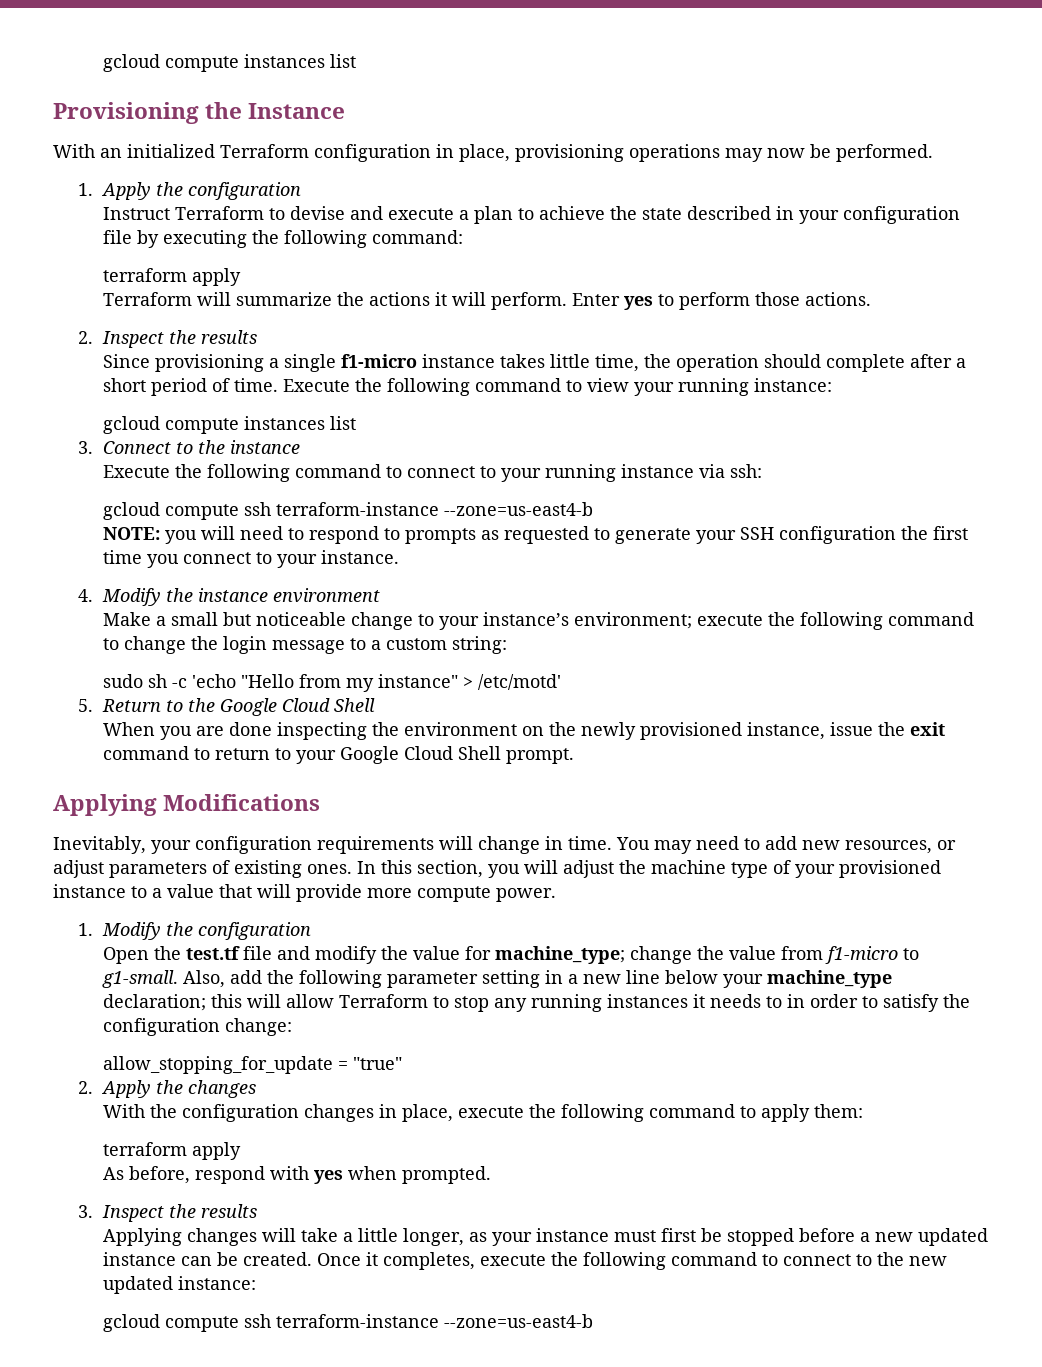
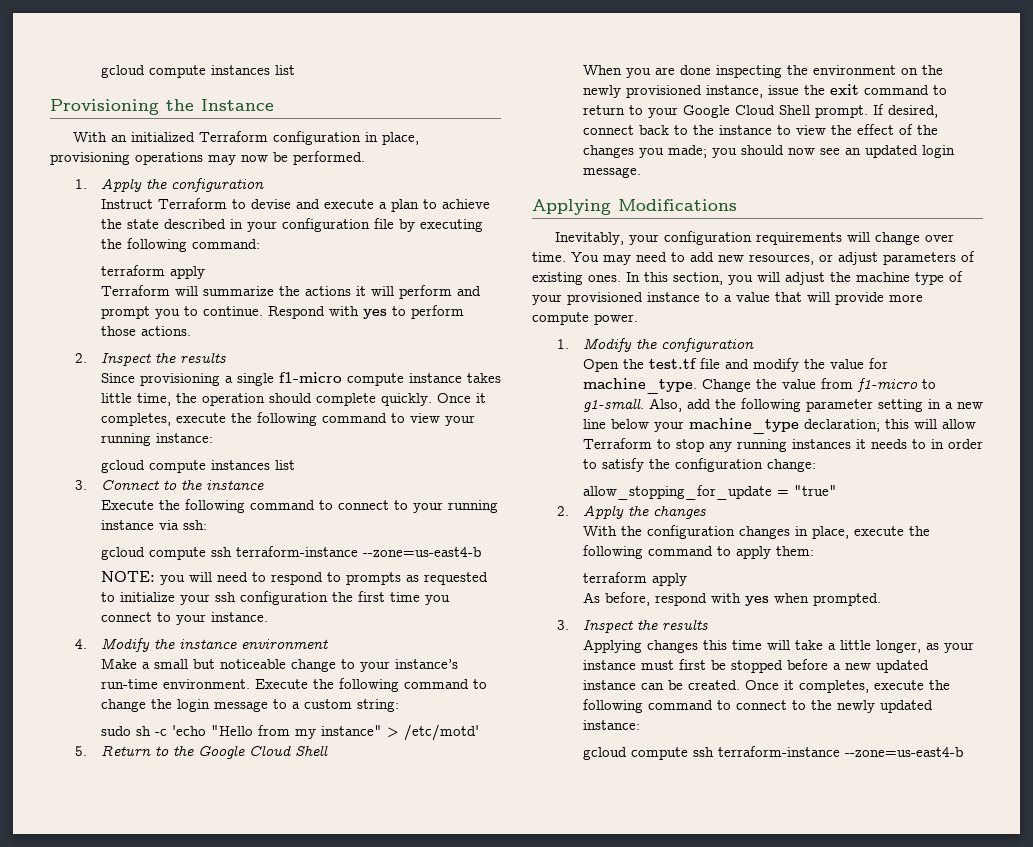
[490,292,620,310] perform. Enter -> [398,285,481,299] [100,306,359,319] perform and prompt you to continue. Respond with
(417, 361) none -> [346,373,404,386] compute
[909,354,966,368] [102,378,350,396] after a short period of time. Execute -> [380,393,486,406] [100,413,226,426] quickly. Once it completes, execute
[614,527,774,544] generate your SSH -> [119,592,236,605] initialize your ssh
[573,612,763,629] environment; execute -> [100,679,308,689] run-time environment. Execute
(574, 756) none -> [872,104,938,118] [582,124,938,135] [582,145,955,158] [582,167,641,178] If desired, connect back to the instance to view the effect of the changes you made; you should now see an updated login message.
[545,836,563,850] in -> [924,234,954,242] over
[494,946,692,964] machine_type; change -> [582,378,751,394] machine_type. Change
(257, 1237) none -> [702,640,762,650] this time
[908,1256,947,1266] new -> [836,700,875,713] newly

